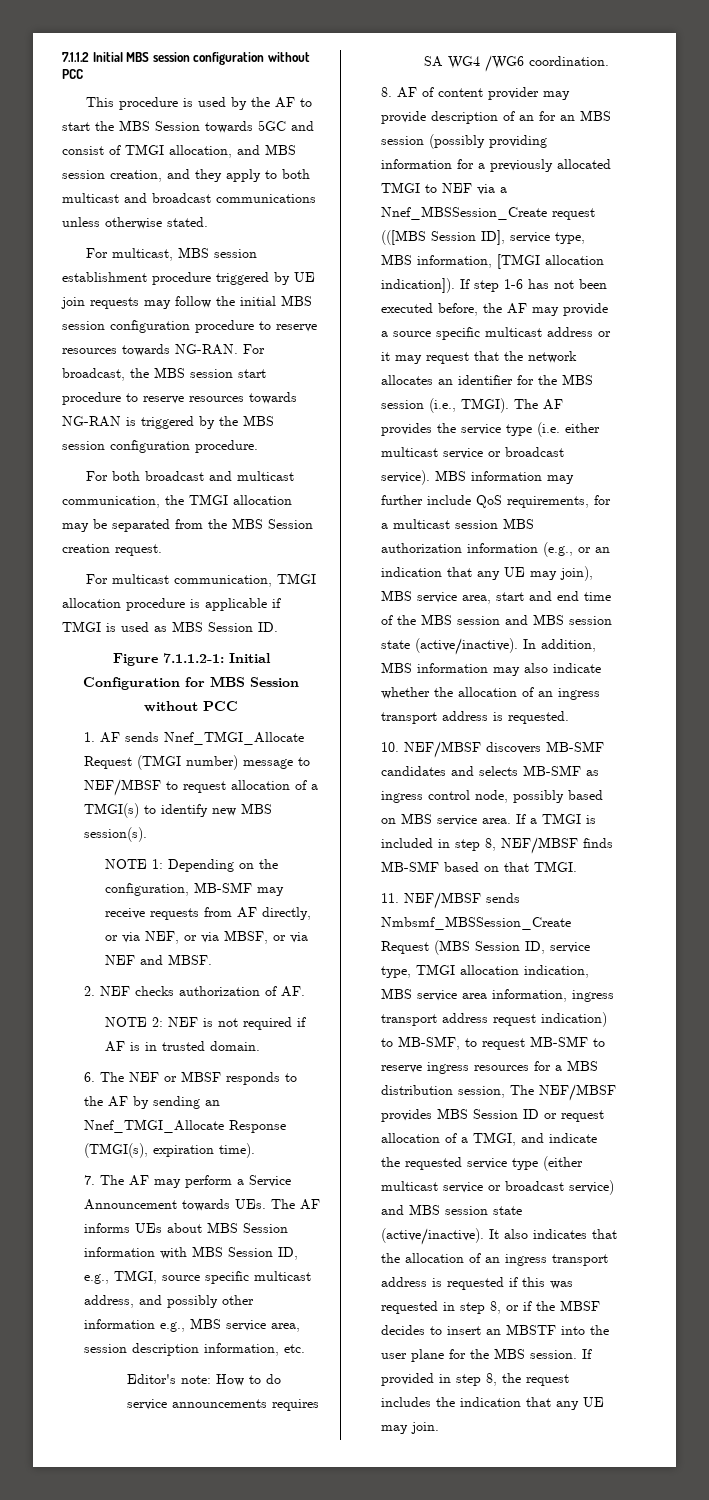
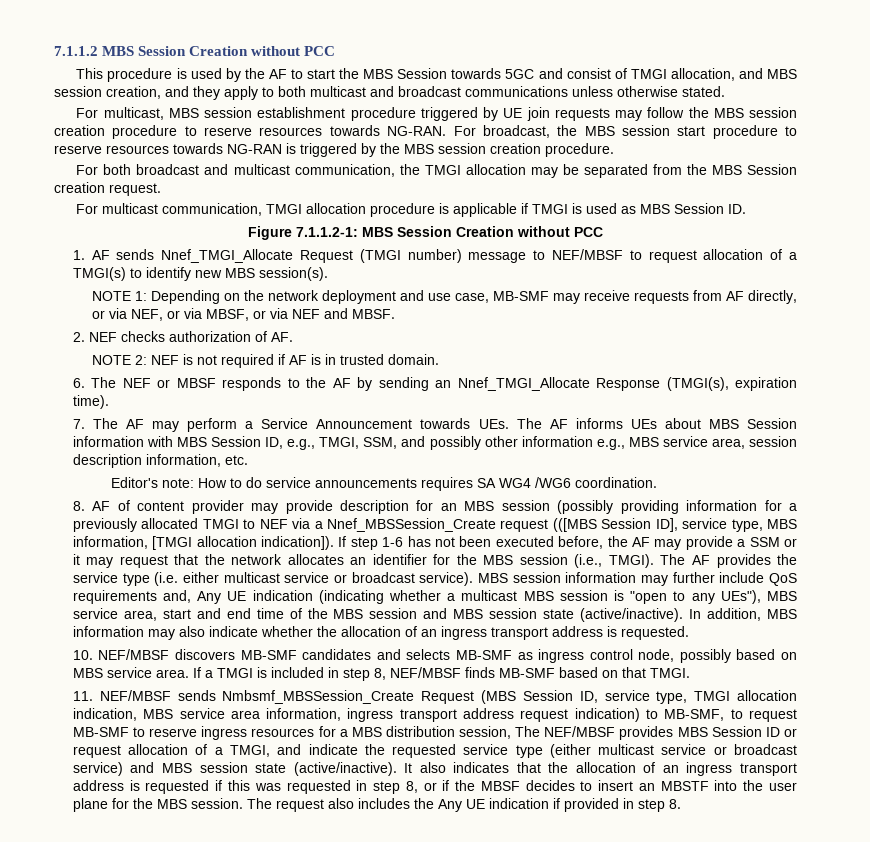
[92,52,265,65] Initial MBS session configuration -> [102,46,249,56] MBS Session Creation
[240,295,312,306] [62,320,190,333] initial MBS session configuration -> [713,107,797,118] [54,125,105,136] MBS session creation
[110,440,190,453] configuration -> [490,143,541,154] creation
[228,653,271,663] [83,676,299,690] Initial Configuration for MBS Session -> [362,226,514,237] MBS Session Creation
[105,883,190,896] configuration, -> [267,290,489,304] network deployment and use case,
[161,1271,311,1284] [83,1295,134,1308] source specific multicast address, -> [363,437,398,449] SSM,
[502,111,534,121] of an -> (410, 507) none
[392,327,593,340] source specific multicast address -> [749,537,780,547] SSM
(466, 475) none -> [512,572,561,583] session
[506,495,611,508] [380,518,534,529] [380,542,610,557] [380,566,593,581] requirements, for a multicast session MBS authorization information (e.g., or an indication that any UE may join), -> [72,590,761,604] requirements and, Any UE indication (indicating whether a multicast MBS session is "open to any UEs"),
[581,1349,592,1359] [380,1373,569,1386] [380,1397,604,1410] [380,1422,439,1434] If provided in step 8, the request includes the indication that any UE may join. -> [246,798,681,812] The request also includes the Any UE indication if provided in step 8.

